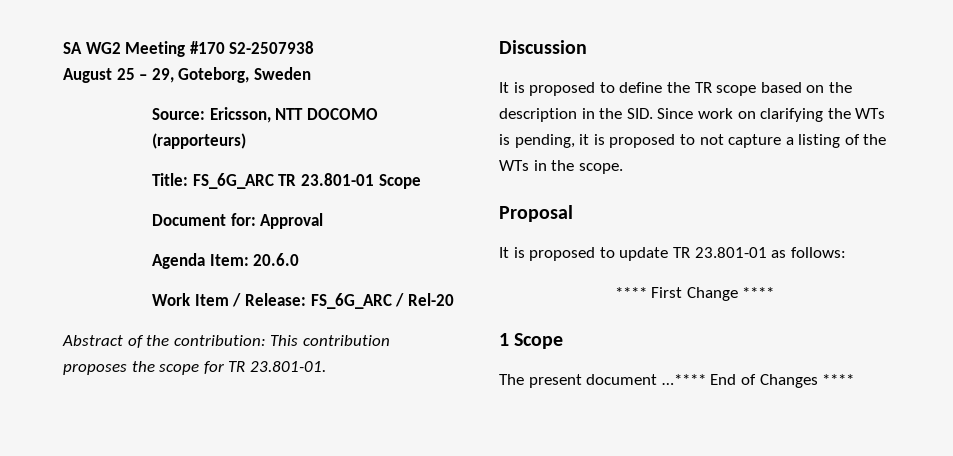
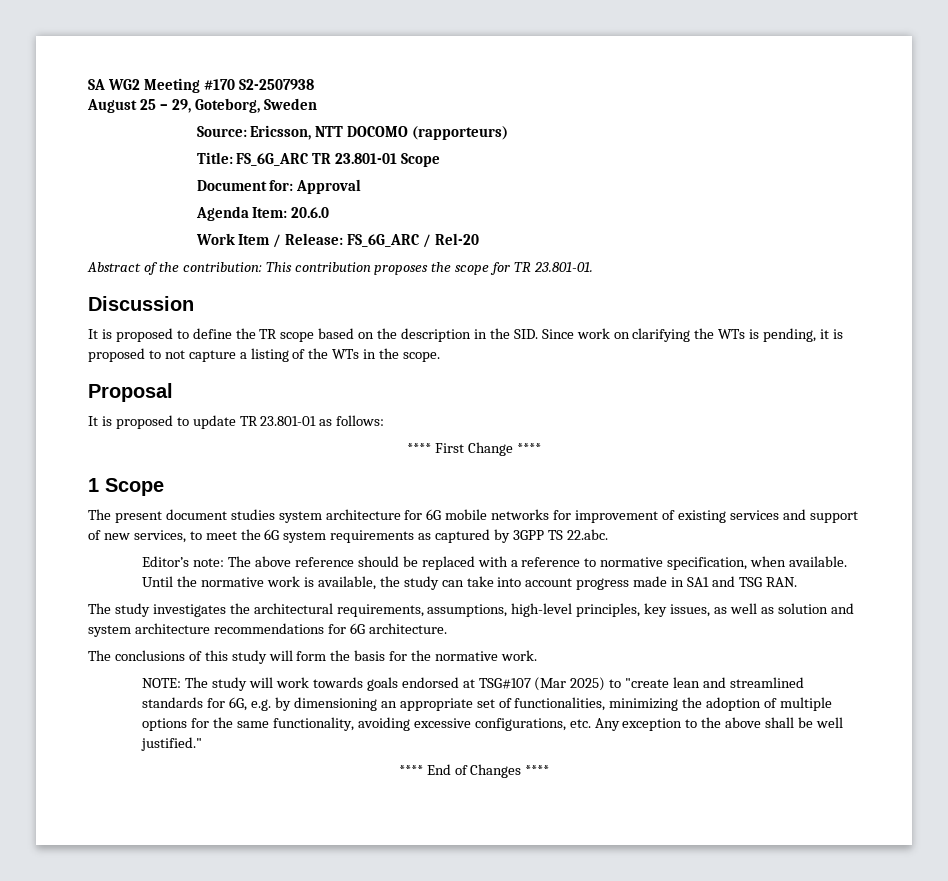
[661,374,706,385] …**** -> [230,509,858,523] [88,529,608,543] [142,556,848,570] [142,576,797,590] [88,603,854,617] [88,623,447,637] [88,650,537,664] [142,677,804,691] [142,697,833,711] [142,717,843,731] [141,737,203,751] [398,765,423,775] studies system architecture for 6G mobile networks for improvement of existing services and support of new services, to meet the 6G system requirements as captured by 3GPP TS 22.abc. // Editor’s note: The above reference should be replaced with a reference to normative specification, when available. Until the normative work is available, the study can take into account progress made in SA1 and TSG RAN. // The study investigates the architectural requirements, assumptions, high-level principles, key issues, as well as solution and system architecture recommendations for 6G architecture. // The conclusions of this study will form the basis for the normative work. // NOTE: The study will work towards goals endorsed at TSG#107 (Mar 2025) to "create lean and streamlined standards for 6G, e.g. by dimensioning an appropriate set of functionalities, minimizing the adoption of multiple options for the same functionality, avoiding excessive configurations, etc. Any exception to the above shall be well justified." // ****

